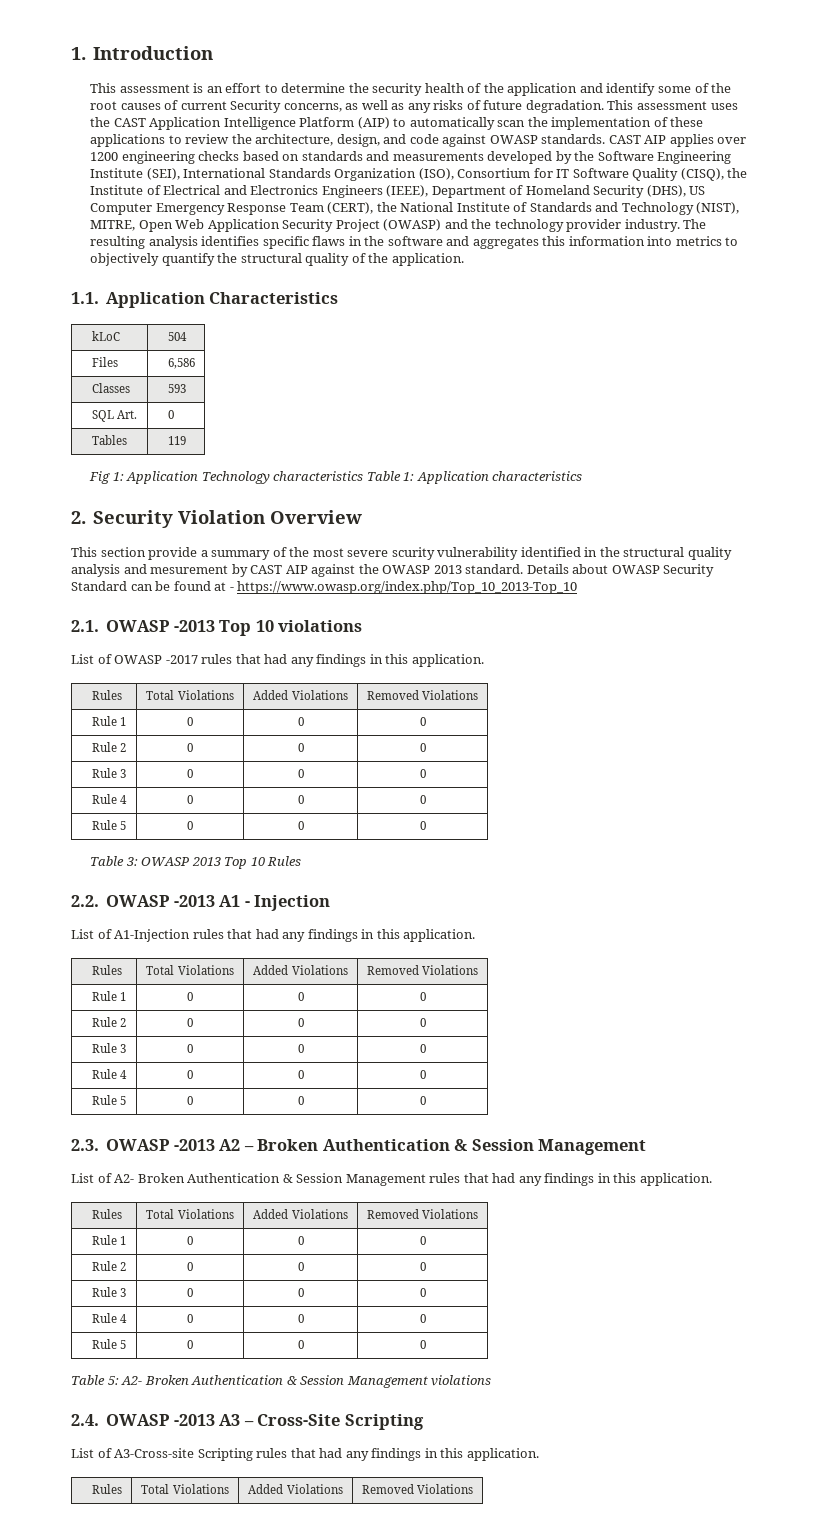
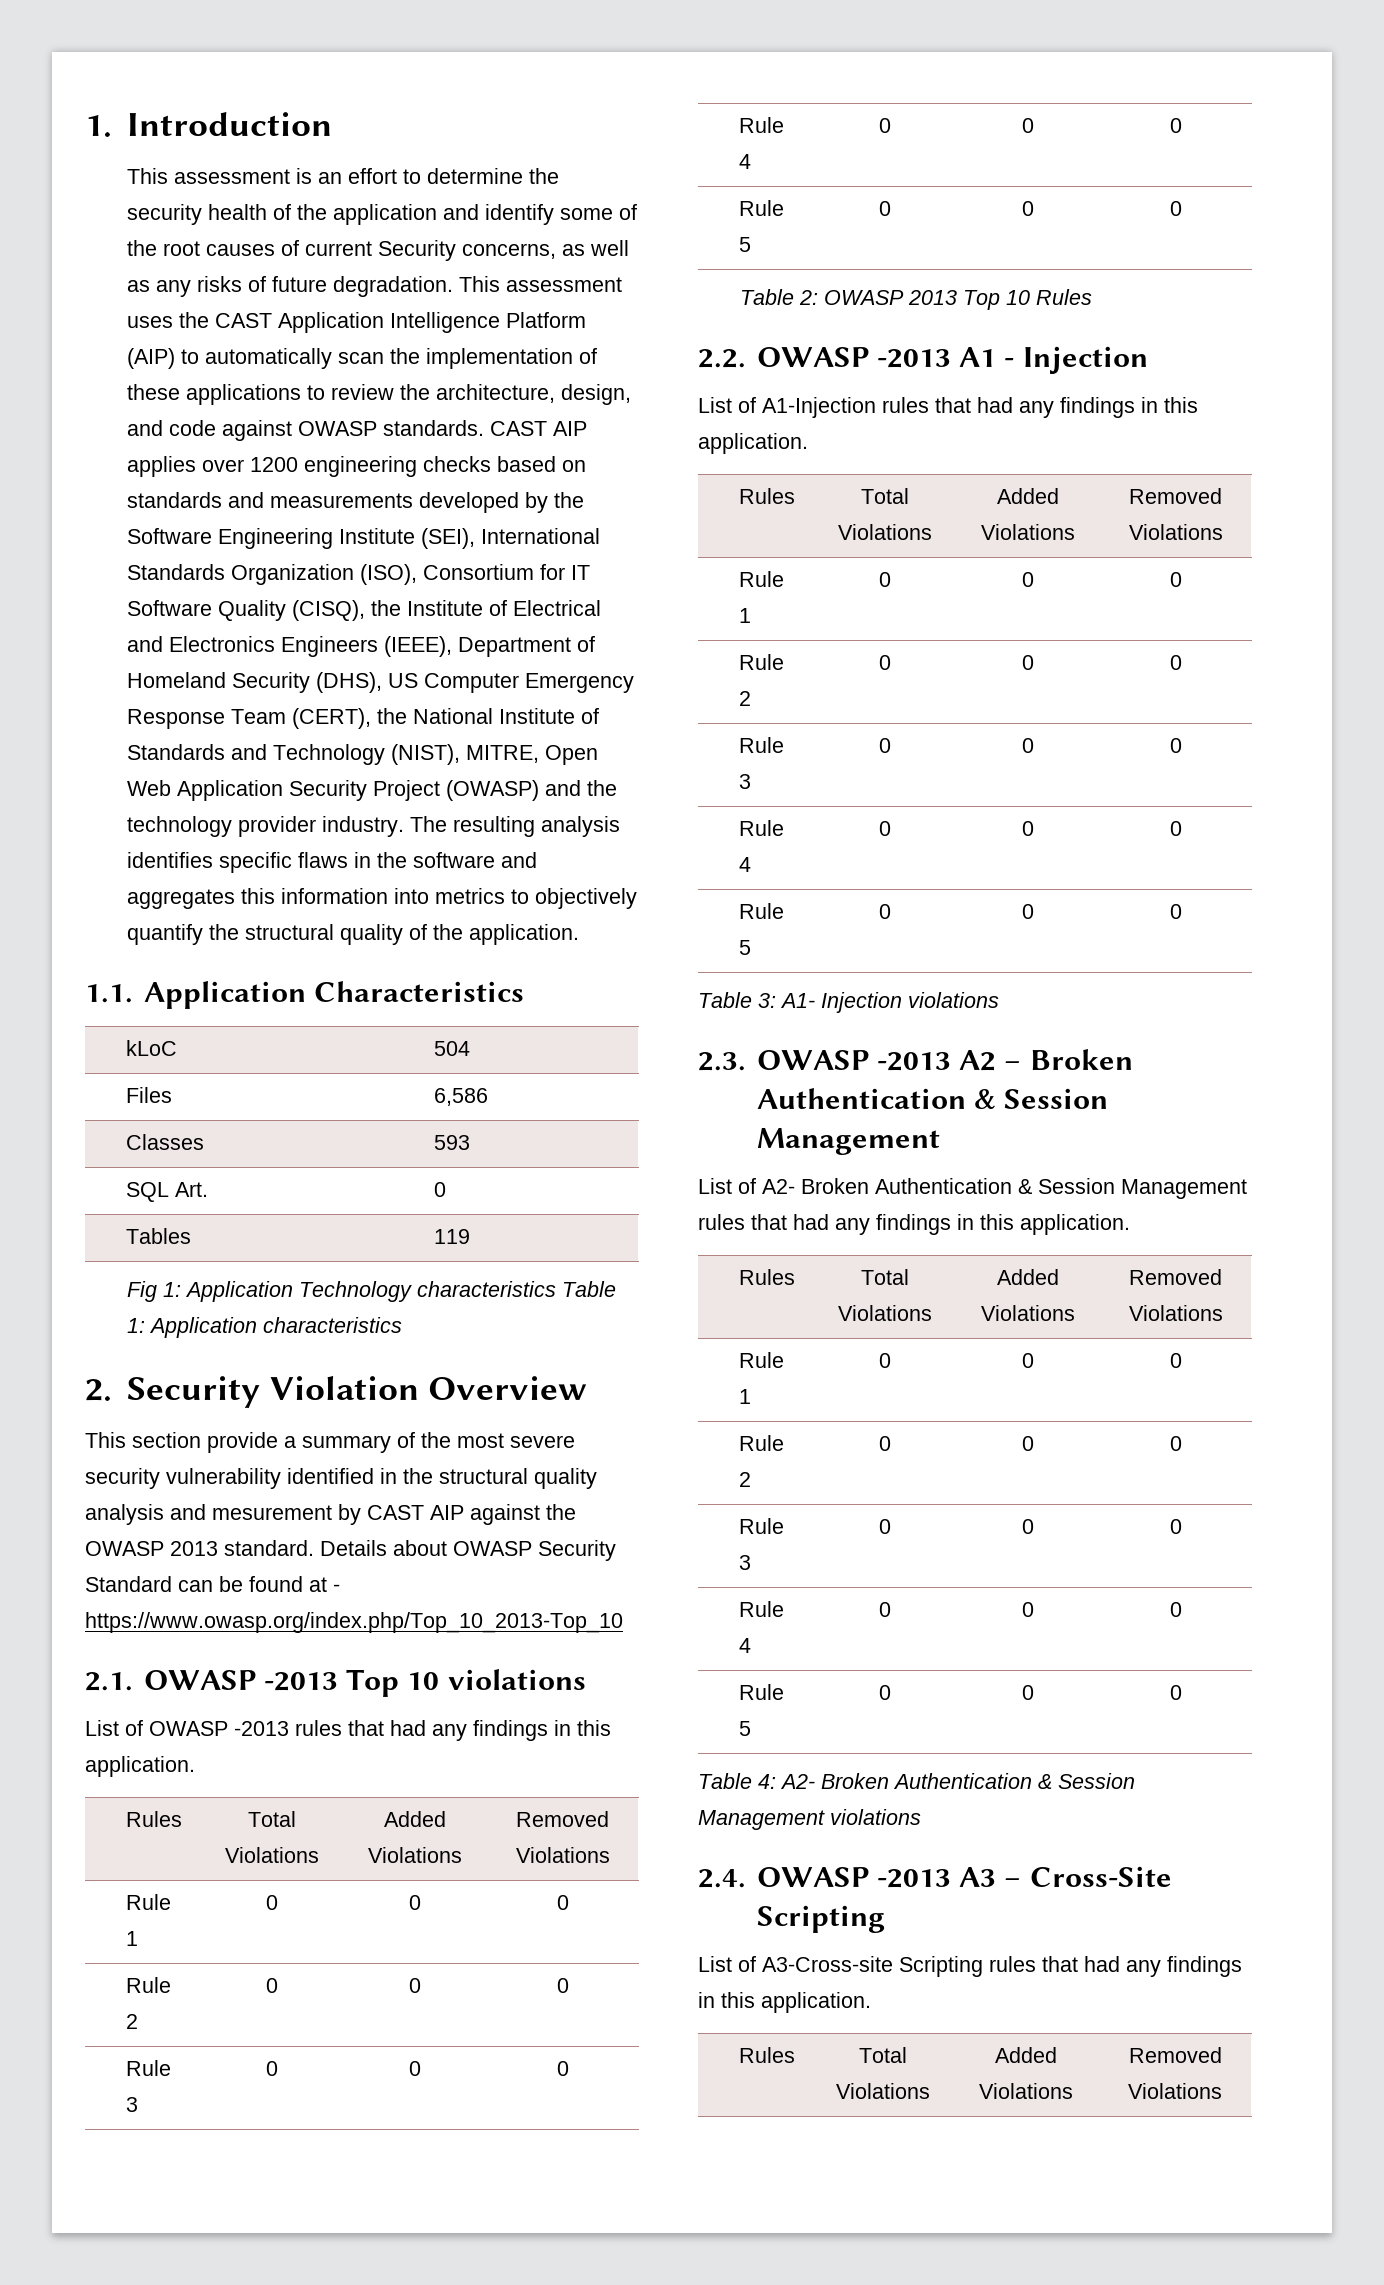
[391,547,435,560] scurity -> [85,1468,160,1489] security
[165,655,198,664] -2017 -> [234,1721,289,1736] -2013
[125,857,138,866] 3: -> [798,290,818,305] 2:
(426, 1100) none -> [698,992,999,1013] // Table 3: A1- Injection violations
[107,1376,119,1385] 5: -> [758,1774,776,1789] 4:

